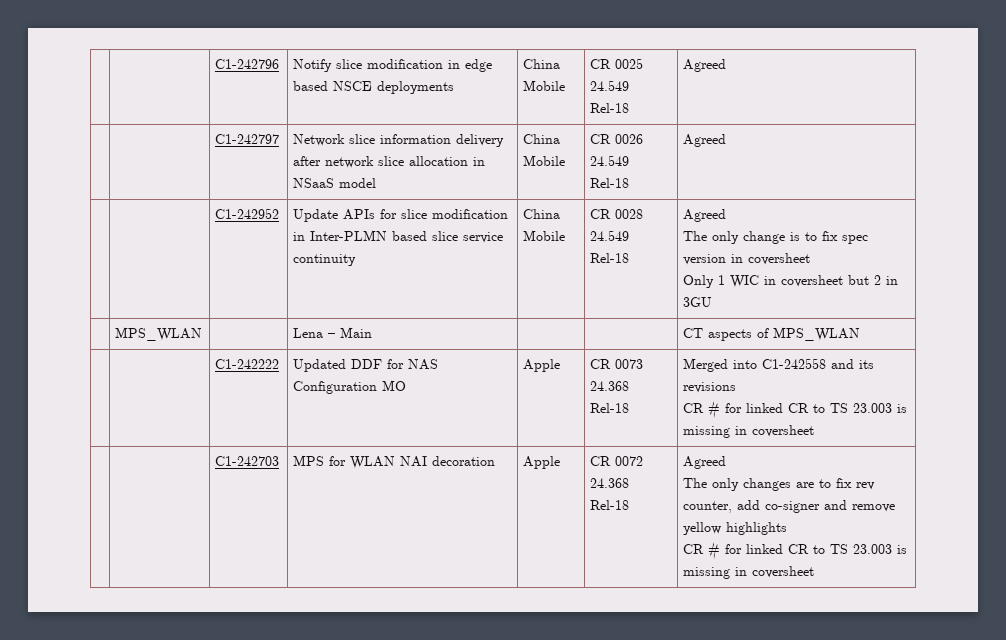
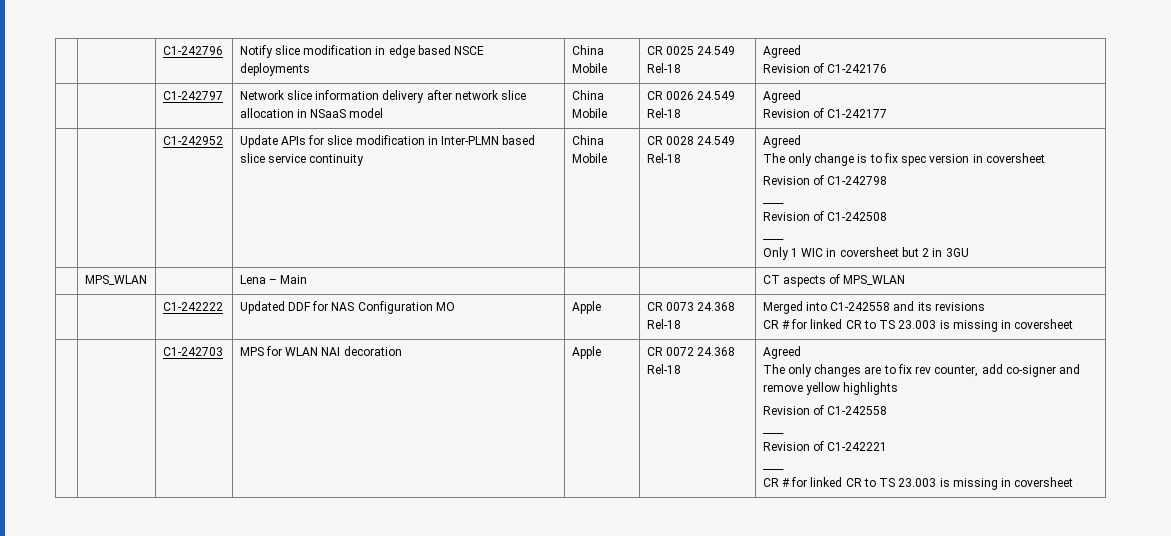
(727, 65) none -> [762,63,888,73] // Revision of C1-242176
(727, 140) none -> [762,108,888,118] // Revision of C1-242177
(811, 259) none -> [762,175,888,185] [762,203,784,204] [762,211,888,221] [762,239,784,240] // Revision of C1-242798 // ____ // Revision of C1-242508 // ____
(788, 528) none -> [762,405,888,415] [762,433,784,434] [762,441,888,451] [762,469,784,470] // Revision of C1-242558 // ____ // Revision of C1-242221 // ____

